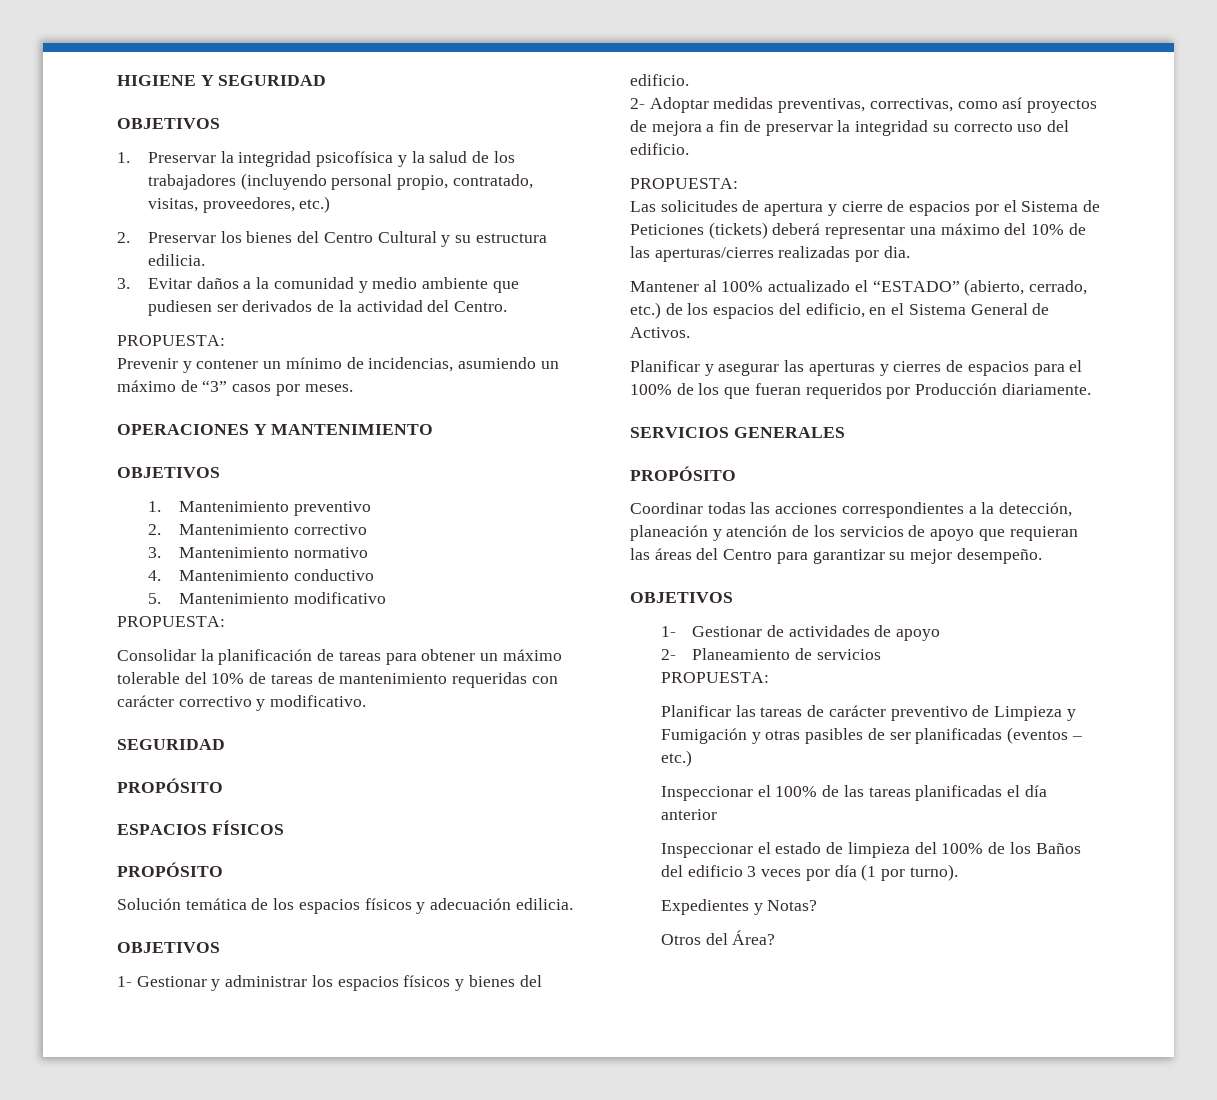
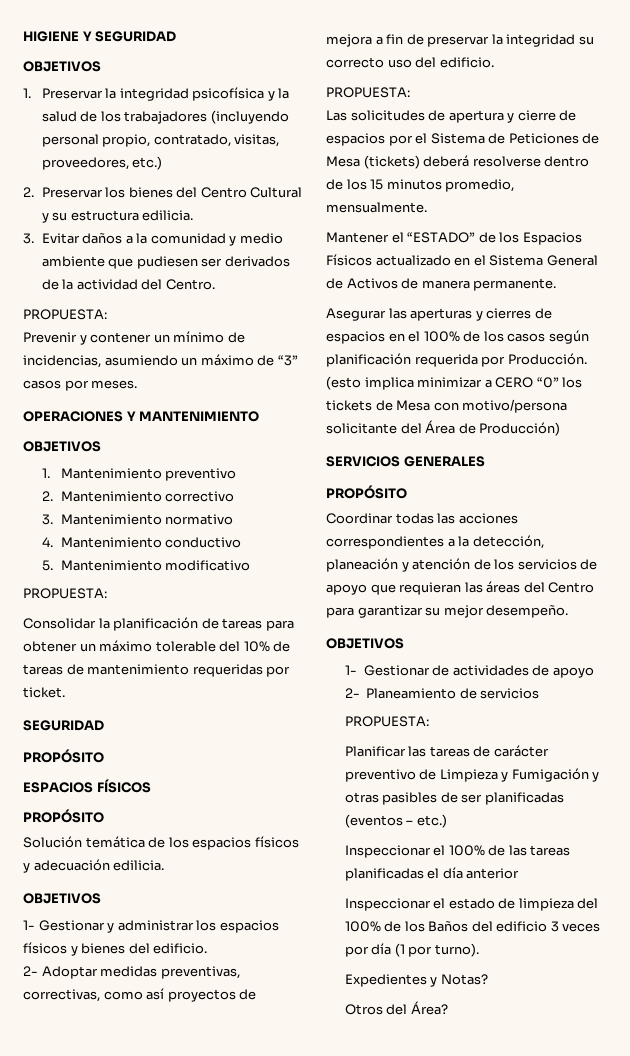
[531,676,558,684] [117,695,367,711] con carácter correctivo y modificativo. -> [266,666,291,677] [23,687,65,698] por ticket.
[708,222,1086,239] [630,246,910,262] [630,279,1088,296] [630,302,865,319] (tickets) deberá representar una máximo del 10% de las aperturas/cierres realizadas por dia. // Mantener al 100% actualizado el “ESTADO” (abierto, cerrado, etc.) de los espacios del edificio, -> [582,133,600,144] [326,155,590,169] [326,179,515,192] [326,202,427,213] [326,232,582,245] [326,254,451,266] de Mesa (tickets) deberá resolverse dentro de los 15 minutos promedio, mensualmente. // Mantener el “ESTADO” de los Espacios Físicos actualizado
[630,327,690,338] [630,360,780,376] Activos. // Planificar y asegurar -> [346,278,557,291] [326,308,386,321] Activos de manera permanente. // Asegurar
[1033,364,1065,376] para -> [388,333,405,342] en
[724,383,1091,399] que fueran requeridos por Producción diariamente. -> [507,330,589,344] [326,353,587,367] [326,376,583,390] [326,399,568,413] [326,420,561,436] casos según planificación requerida por Producción. (esto implica minimizar a CERO “0” los tickets de Mesa con motivo/persona solicitante del Área de Producción)

